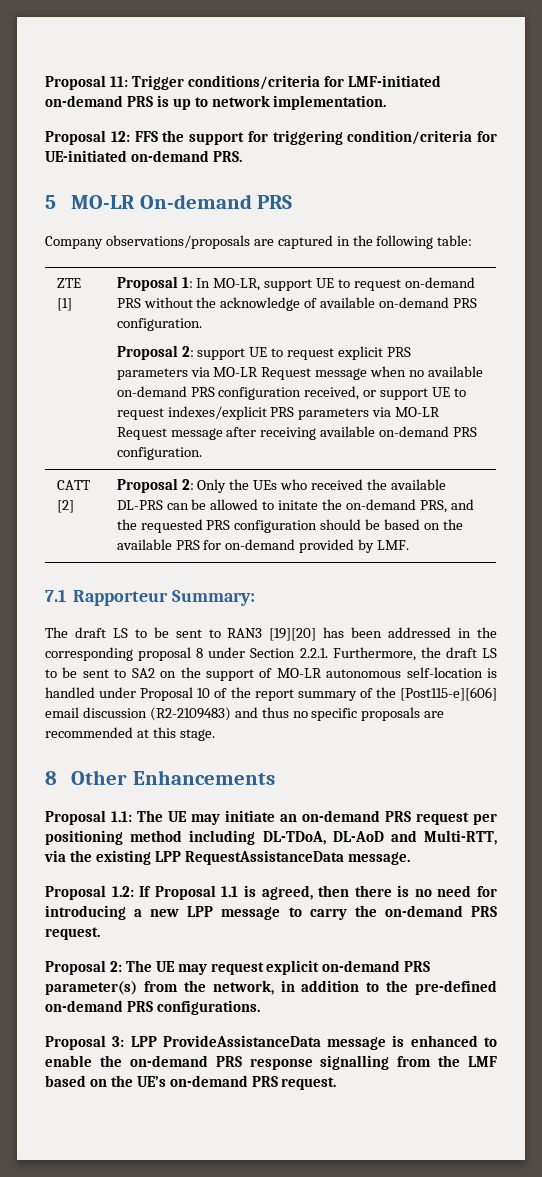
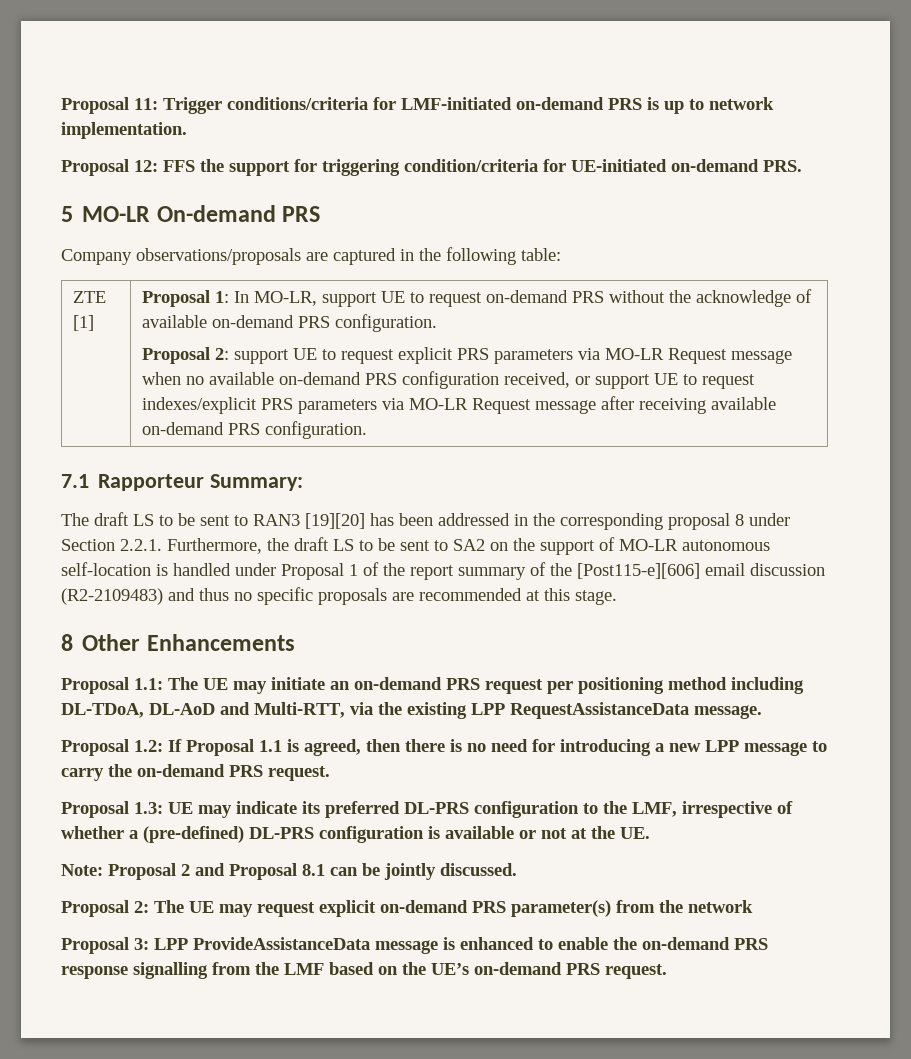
[56,480,91,490] [56,500,74,513] [116,478,446,493] [116,499,474,513] [116,519,463,533] [116,539,410,553] // CATT [2] | Proposal 2: Only the UEs who received the available DL-PRS can be allowed to initate the on-demand PRS, and the requested PRS configuration should be based on the available PRS for on-demand provided by LMF. -> (367, 430) none
[197,688,211,698] 10 -> [349,564,358,576] 1
(100, 933) none -> [61,801,793,818] [61,826,650,843] [61,863,517,880] // Proposal 1.3: UE may indicate its preferred DL-PRS configuration to the LMF, irrespective of whether a (pre-defined) DL-PRS configuration is available or not at the UE. // Note: Proposal 2 and Proposal 8.1 can be jointly discussed.
[212,980,497,995] [45,1000,260,1015] network, in addition to the pre-defined on-demand PRS configurations. -> [688,900,753,913] network

